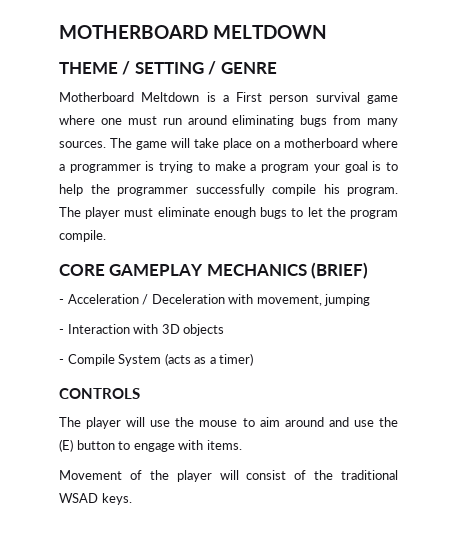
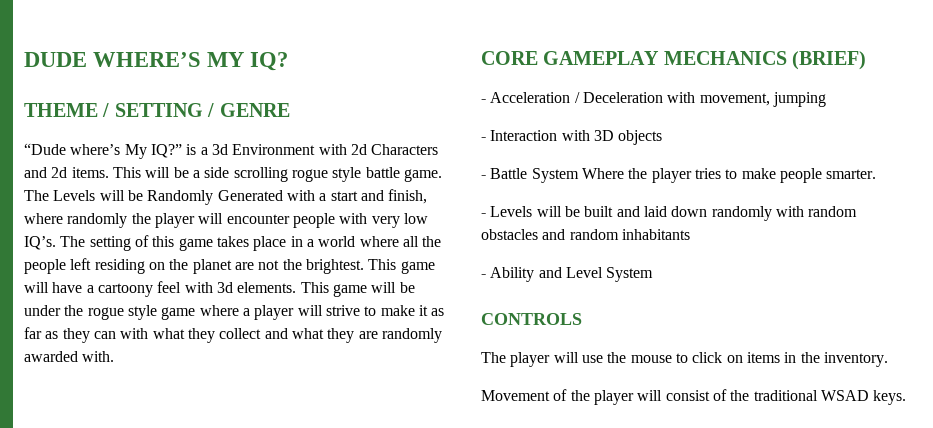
[59,25,327,39] MOTHERBOARD MELTDOWN -> [24,52,289,71] DUDE WHERE’S MY IQ?
[59,92,398,104] [59,115,398,127] [59,138,398,150] [59,161,398,173] [59,184,398,196] [59,207,399,219] [59,230,106,242] Motherboard Meltdown is a First person survival game where one must run around eliminating bugs from many sources. The game will take place on a motherboard where a programmer is trying to make a program your goal is to help the programmer successfully compile his program. The player must eliminate enough bugs to let the program compile. -> [24,143,439,159] [24,167,442,182] [24,189,428,205] [24,213,428,228] [24,235,442,251] [24,258,435,274] [24,281,415,297] [24,305,445,320] [24,327,442,343] [24,351,115,362] “Dude where’s My IQ?” is a 3d Environment with 2d Characters and 2d items. This will be a side scrolling rogue style battle game. The Levels will be Randomly Generated with a start and finish, where randomly the player will encounter people with very low IQ’s. The setting of this game takes place in a world where all the people left residing on the planet are not the brightest. This game will have a cartoony feel with 3d elements. This game will be under the rogue style game where a player will strive to make it as far as they can with what they collect and what they are randomly awarded with.
[67,353,254,366] Compile System (acts as a timer) -> [490,168,877,183] [481,206,858,221] [481,229,690,240] [481,267,654,282] Battle System Where the player tries to make people smarter. // - Levels will be built and laid down randomly with random obstacles and random inhabitants // - Ability and Level System
[259,417,398,427] [59,439,242,452] aim around and use the (E) button to engage with items. -> [692,352,888,367] click on items in the inventory.

